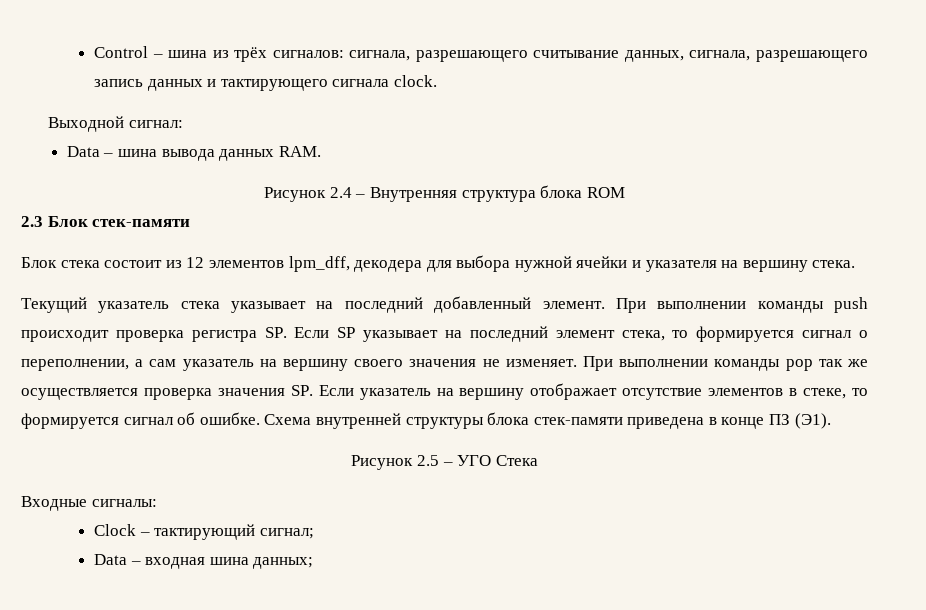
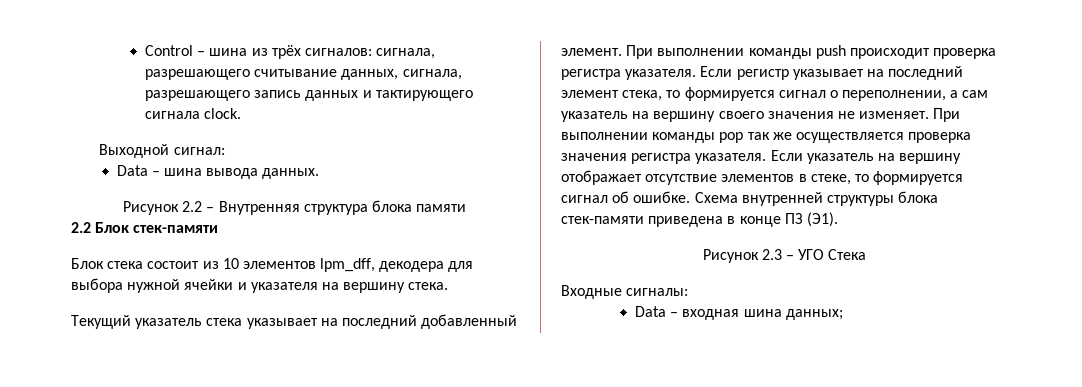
[219,146,321,161] [264,187,352,202] данных RAM. // Рисунок 2.4 -> [262,168,320,179] [122,201,203,215] данных. // Рисунок 2.2
[586,187,625,198] [21,216,43,227] ROM // 2.3 -> [416,204,467,212] [71,222,91,233] памяти // 2.2
[186,257,205,268] 12 -> [222,258,239,269] 10
[264,327,356,338] SP. Если SP -> [625,66,789,80] указателя. Если регистр
[290,385,313,396] SP. -> [631,153,767,164] регистра указателя.
[416,455,439,466] 2.5 -> [761,249,782,260] 2.3
[94,524,314,540] // Clock – тактирующий сигнал; -> (689, 292) none

